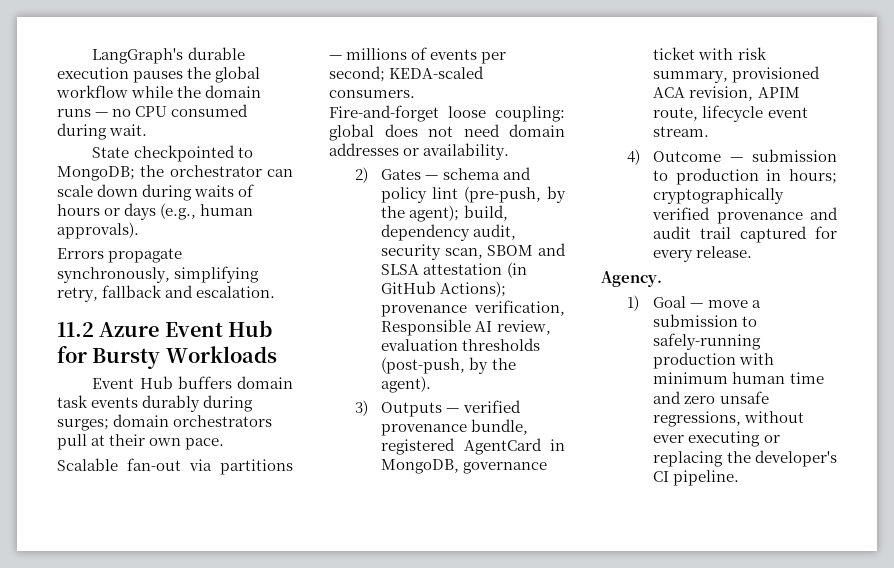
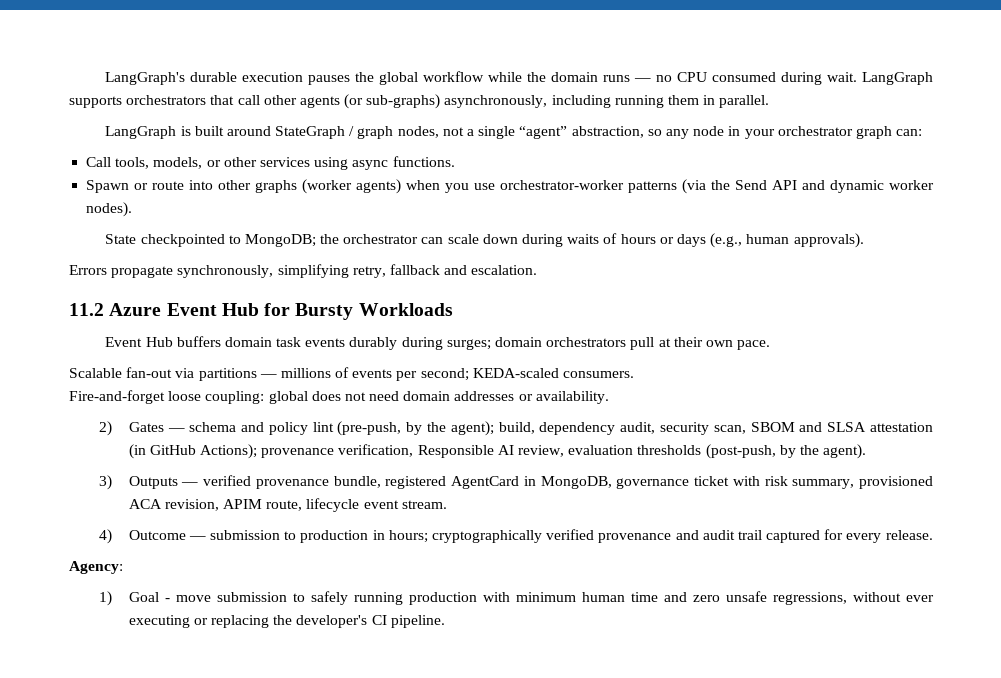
(148, 130) none -> [862,72,934,85] [69,94,770,109] [105,126,923,139] [86,156,455,170] [86,179,935,194] [86,202,133,217] LangGraph supports orchestrators that call other agents (or sub-graphs) asynchronously, including running them in parallel. // LangGraph is built around StateGraph / graph nodes, not a single “agent” abstraction, so any node in your orchestrator graph can: // Call tools, models, or other services using async functions. // Spawn or route into other graphs (worker agents) when you use orchestrator-worker patterns (via the Send API and dynamic worker nodes).
[601,271,662,287] Agency. -> [69,561,123,574] Agency:
[690,300,761,308] [653,314,758,327] [653,333,762,350] — move a submission to safely-running -> [164,591,403,605] - move submission to safely running

